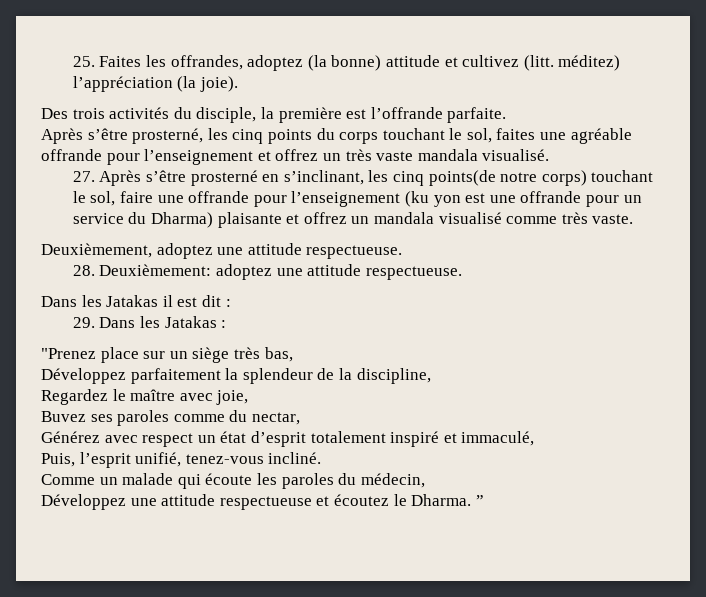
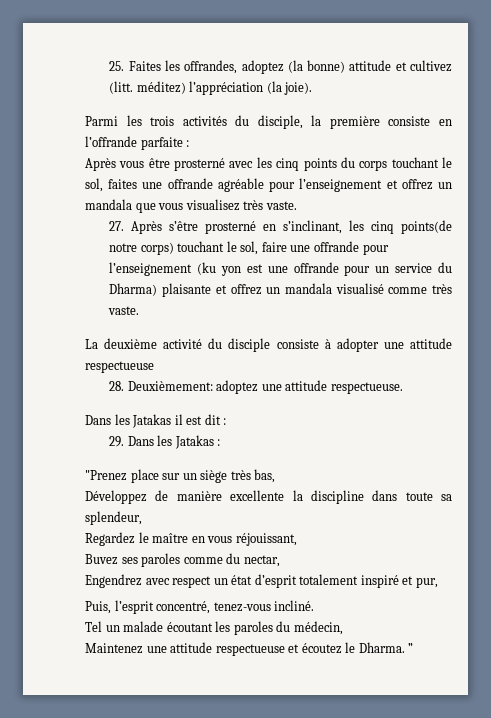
[41,108,68,119] Des -> [85,115,142,126] Parmi les
[346,107,507,123] [41,128,204,144] est l’offrande parfaite. // Après s’être prosterné, -> [388,116,453,126] [85,136,190,150] [85,158,254,171] consiste en l’offrande parfaite : // Après vous être prosterné avec
[570,128,632,144] [41,149,102,161] agréable offrande -> [167,178,264,192] offrande agréable
[345,149,550,161] très vaste mandala visualisé. -> [85,199,297,213] mandala que vous visualisez très vaste.
[41,243,403,259] Deuxièmement, adoptez une attitude respectueuse. -> [85,338,452,352] [85,361,154,373] La deuxième activité du disciple consiste à adopter une attitude respectueuse
[130,368,431,384] parfaitement la splendeur de la discipline, -> [155,490,452,504] [85,511,142,525] de manière excellente la discipline dans toute sa splendeur,
[179,390,249,405] avec joie, -> [191,533,297,546] en vous réjouissant,
[41,431,100,443] Générez -> [85,574,142,588] Engendrez
[461,431,535,446] immaculé, -> [415,577,438,588] pur,
[135,452,182,467] unifié, -> [156,601,211,614] concentré,
[41,474,95,485] Comme -> [85,621,102,632] Tel
[177,473,253,489] qui écoute -> [166,622,213,632] écoutant
[41,494,126,510] Développez -> [85,643,143,654] Maintenez

